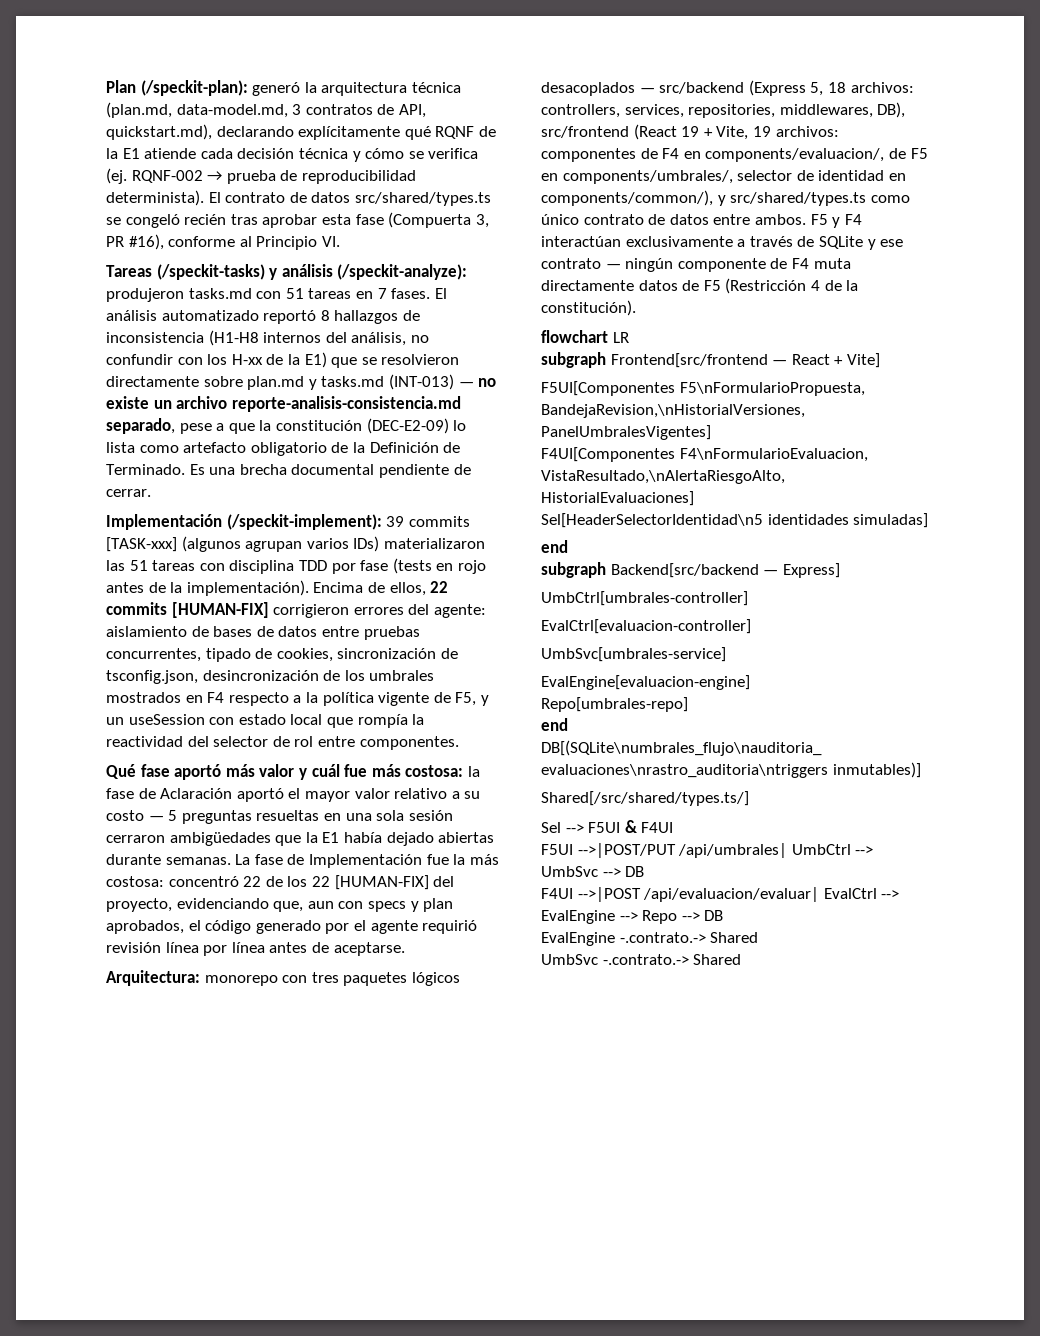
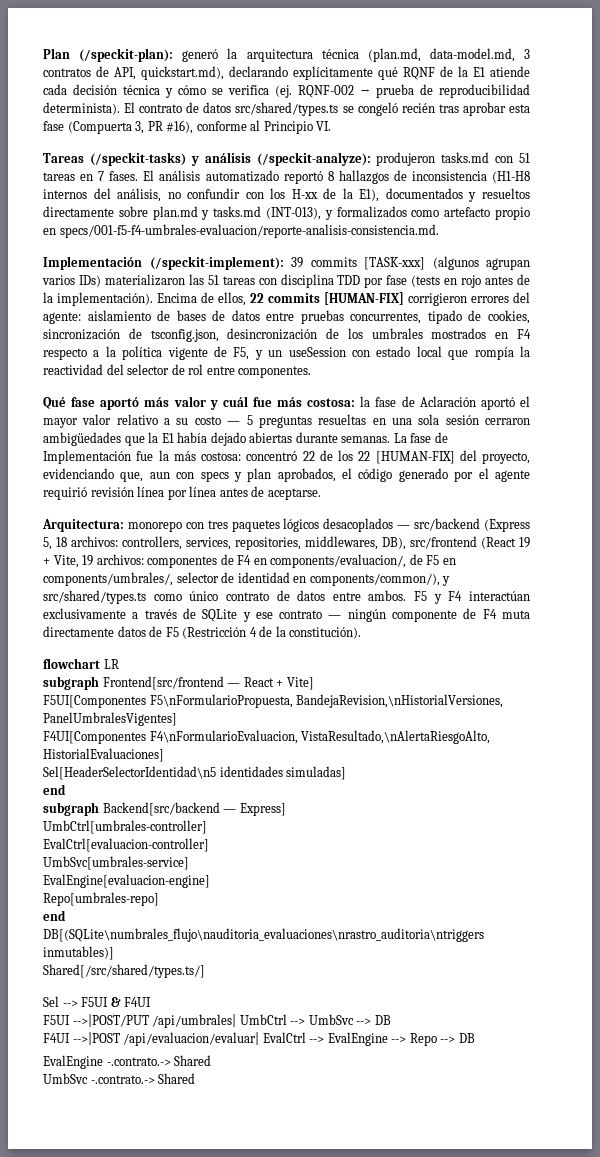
[304,352,460,368] E1) que se resolvieron -> [359,188,531,202] E1), documentados y resueltos
[388,374,497,390] [106,396,461,412] [106,418,467,434] [106,442,461,456] [106,464,471,478] [106,489,151,497] (INT-013) — no existe un archivo reporte-analisis-consistencia.md separado, pese a que la constitución (DEC-E2-09) lo lista como artefacto obligatorio de la Definición de Terminado. Es una brecha documental pendiente de cerrar. -> [266,206,530,220] [43,224,439,238] (INT-013), y formalizados como artefacto propio en specs/001-f5-f4-umbrales-evaluacion/reporte-analisis-consistencia.md.

